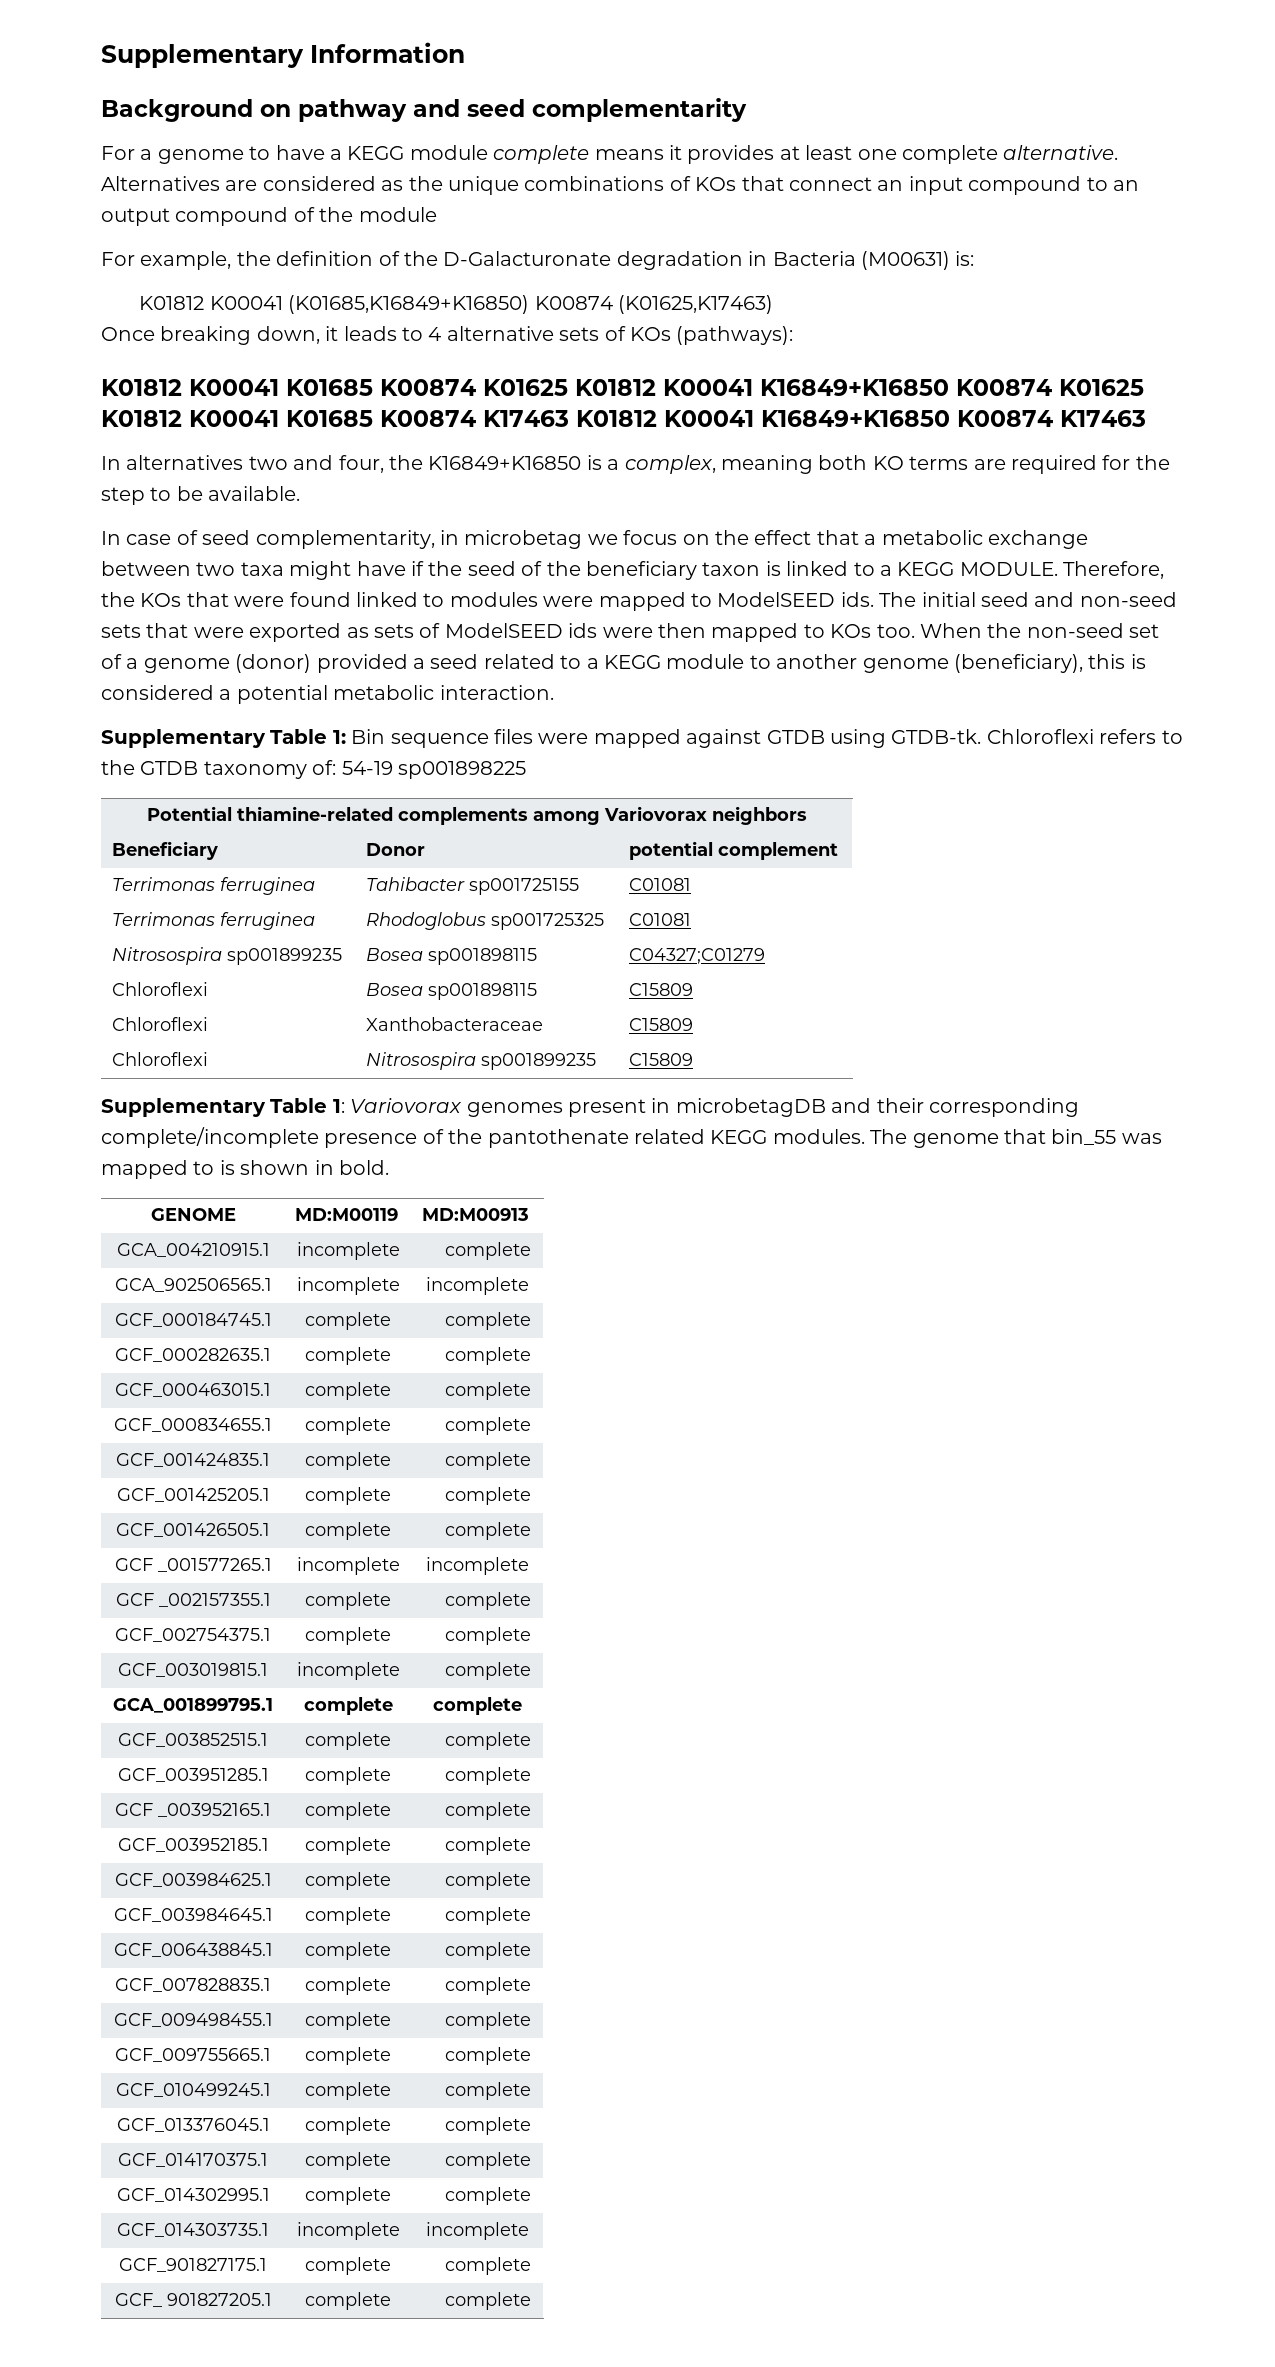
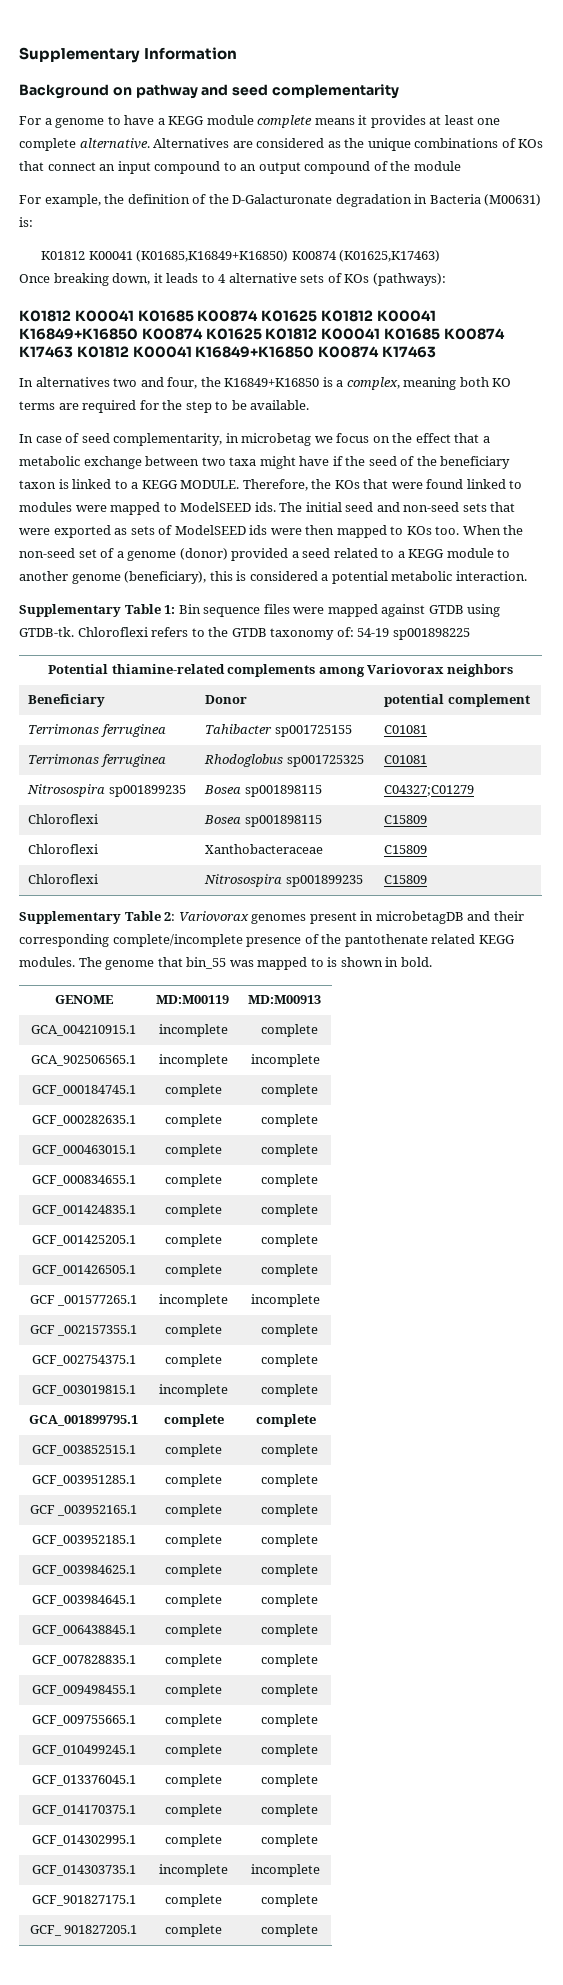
[332,1099,345,1113] 1: -> [164,912,176,921] 2:

